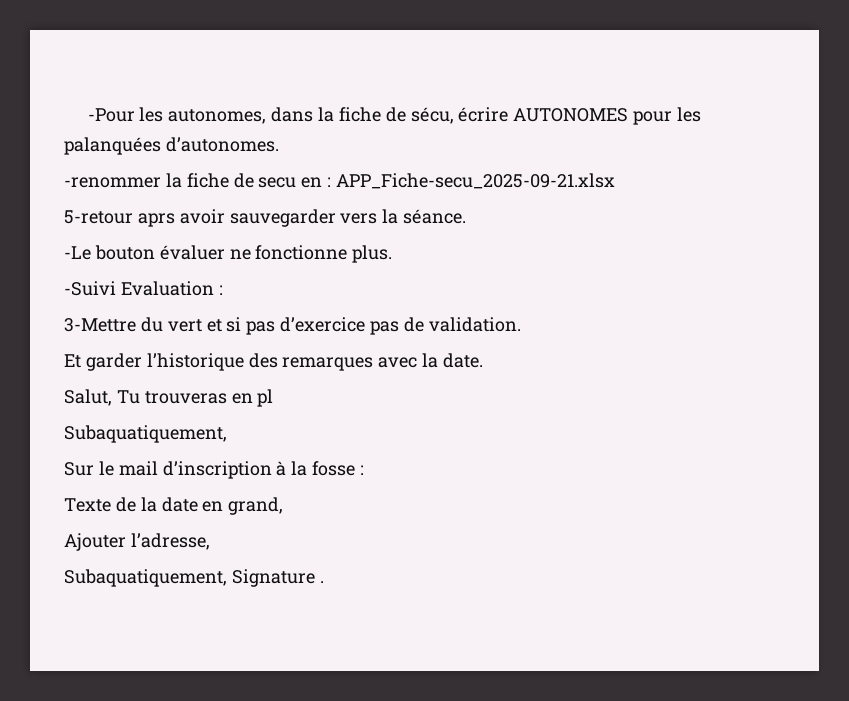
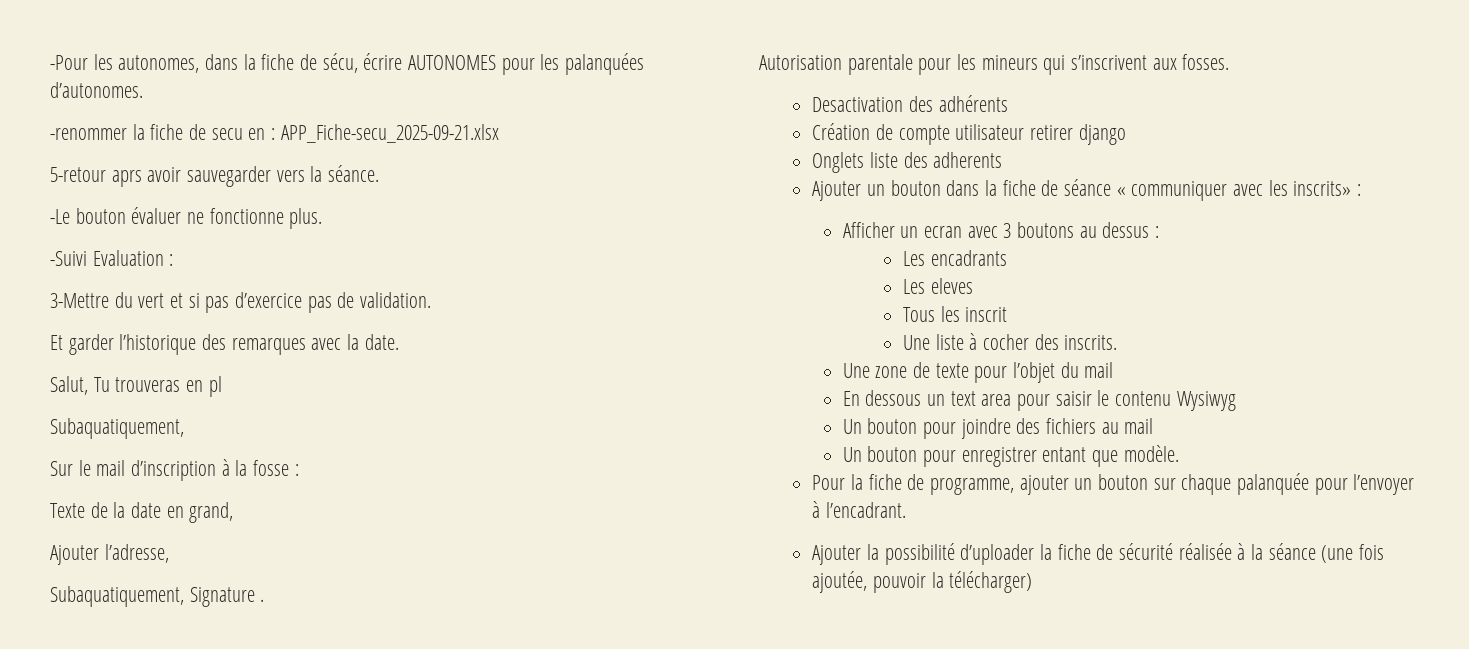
(324, 582) none -> [759,54,1230,75] [812,95,1008,112] [812,123,1126,145] [812,152,1003,173] [812,179,1362,201] [842,222,1159,238] [903,250,1007,266] [903,278,973,294] [903,306,1008,322] [903,333,1118,350] [842,362,1114,383] [842,390,1236,411] [842,418,1154,439] [842,445,1179,467] [812,473,1415,495] [812,501,907,518] [812,543,1385,565] [812,571,1033,593] // Autorisation parentale pour les mineurs qui s’inscrivent aux fosses. // Desactivation des adhérents // Création de compte utilisateur retirer django // Onglets liste des adherents // Ajouter un bouton dans la fiche de séance « communiquer avec les inscrits» : // Afficher un ecran avec 3 boutons au dessus : // Les encadrants // Les eleves // Tous les inscrit // Une liste à cocher des inscrits. // Une zone de texte pour l’objet du mail // En dessous un text area pour saisir le contenu Wysiwyg // Un bouton pour joindre des fichiers au mail // Un bouton pour enregistrer entant que modèle. // Pour la fiche de programme, ajouter un bouton sur chaque palanquée pour l’envoyer à l’encadrant. // Ajouter la possibilité d’uploader la fiche de sécurité réalisée à la séance (une fois ajoutée, pouvoir la télécharger)

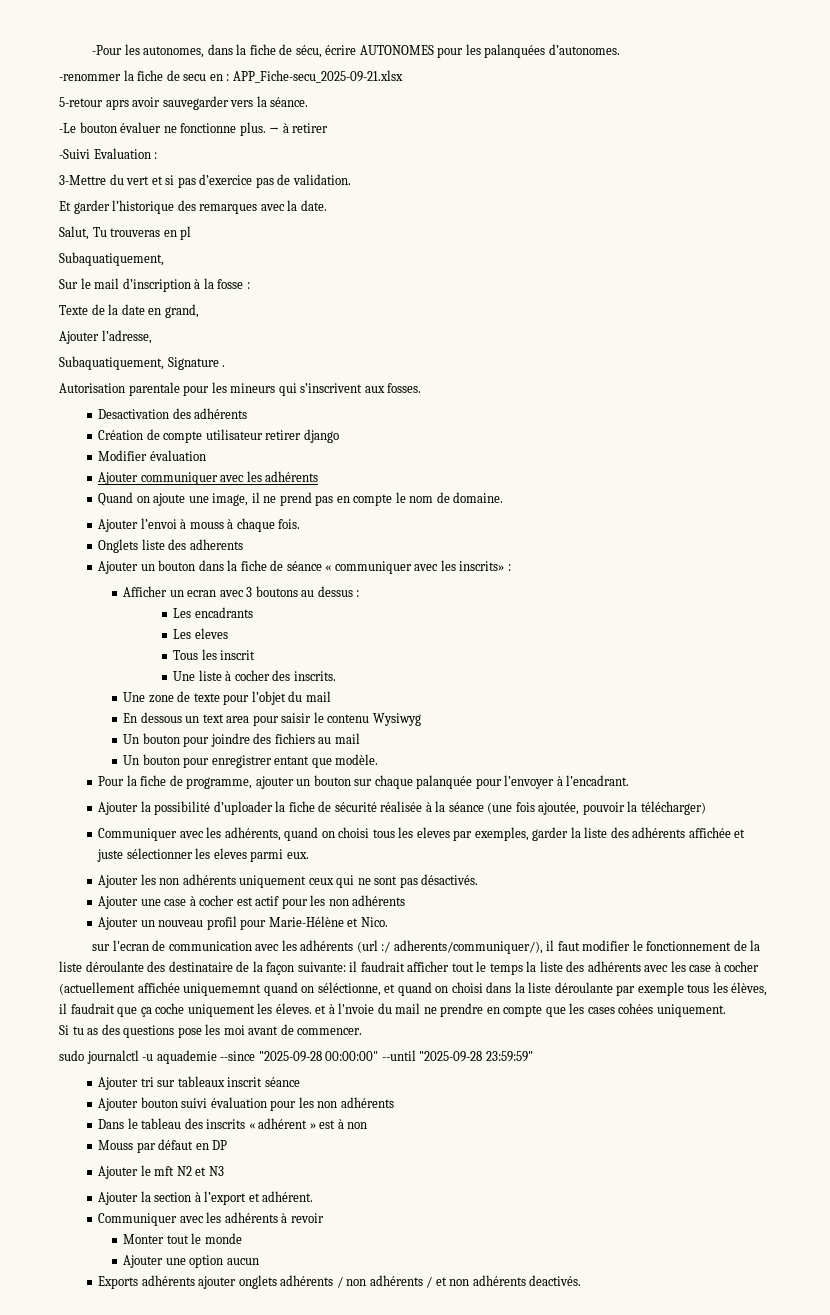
(323, 218) none -> [269,123,329,133] → à retirer
(1126, 134) none -> [98,450,206,461] [98,471,319,485] [98,492,504,506] [98,518,301,532] // Modifier évaluation // Ajouter communiquer avec les adhérents // Quand on ajoute une image, il ne prend pas en compte le nom de domaine. // Ajouter l’envoi à mouss à chaque fois.
(1033, 582) none -> [98,827,746,841] [97,848,309,862] [98,874,479,888] [98,895,406,909] [98,916,388,930] [92,940,761,954] [59,961,760,975] [59,982,768,996] [59,1003,726,1017] [59,1024,363,1038] [59,1050,533,1064] [98,1076,300,1090] [98,1097,394,1111] [98,1118,368,1129] [98,1139,228,1153] [98,1165,224,1179] [98,1191,314,1205] [98,1212,324,1226] [123,1233,242,1244] [123,1255,259,1268] [98,1275,582,1289] // Communiquer avec les adhérents, quand on choisi tous les eleves par exemples, garder la liste des adhérents affichée et juste sélectionner les eleves parmi eux. // Ajouter les non adhérents uniquement ceux qui ne sont pas désactivés. // Ajouter une case à cocher est actif pour les non adhérents // Ajouter un nouveau profil pour Marie-Hélène et Nico. // sur l'ecran de communication avec les adhérents (url :/ adherents/communiquer/), il faut modifier le fonctionnement de la liste déroulante des destinataire de la façon suivante: il faudrait afficher tout le temps la liste des adhérents avec les case à cocher (actuellement affichée uniquememnt quand on séléctionne, et quand on choisi dans la liste déroulante par exemple tous les élèves, il faudrait que ça coche uniquement les éleves. et à l'nvoie du mail ne prendre en compte que les cases cohées uniquement. // Si tu as des questions pose les moi avant de commencer. // sudo journalctl -u aquademie --since "2025-09-28 00:00:00" --until "2025-09-28 23:59:59" // Ajouter tri sur tableaux inscrit séance // Ajouter bouton suivi évaluation pour les non adhérents // Dans le tableau des inscrits « adhérent » est à non // Mouss par défaut en DP // Ajouter le mft N2 et N3 // Ajouter la section à l’export et adhérent. // Communiquer avec les adhérents à revoir // Monter tout le monde // Ajouter une option aucun // Exports adhérents ajouter onglets adhérents / non adhérents / et non adhérents deactivés.

